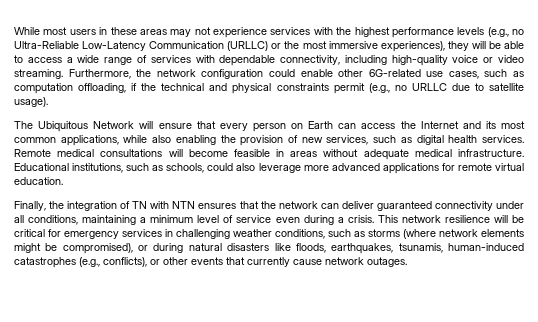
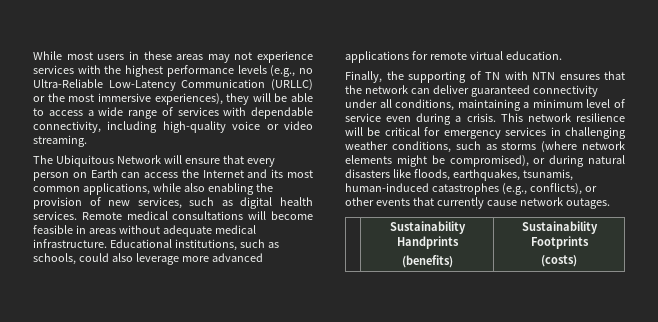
[68,69,524,79] [14,83,524,94] [14,97,48,107] Furthermore, the network configuration could enable other 6G-related use cases, such as computation offloading, if the technical and physical constraints permit (e.g., no URLLC due to satellite usage). -> (87, 141) none
[67,201,118,211] integration -> [408,71,466,83] supporting
(407, 262) none -> [389,221,466,234] [396,236,459,249] [401,255,453,268] [521,221,598,234] [530,236,589,249] [541,255,577,267] // | Sustainability Handprints // (benefits) | Sustainability Footprints // (costs)

